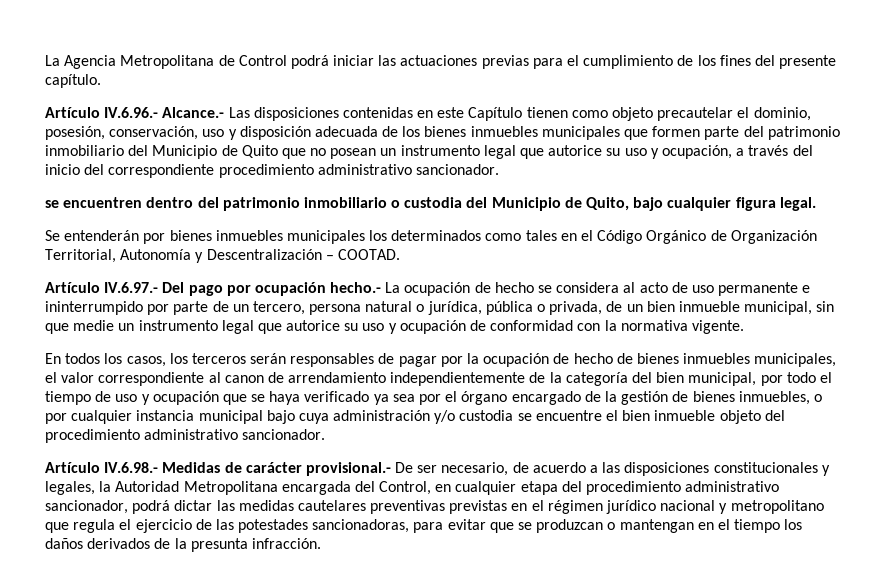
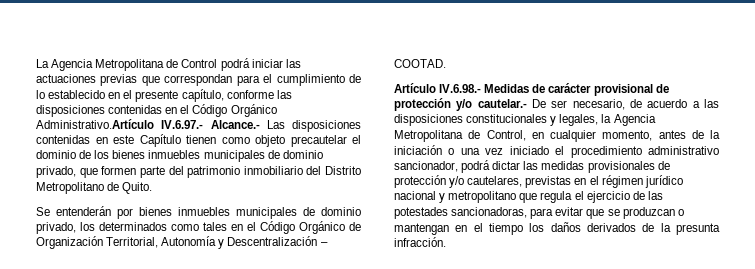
(529, 62) none -> [141,74,233,86] que correspondan
[697,55,837,69] [45,74,101,88] [45,107,159,118] los fines del presente capítulo. // Artículo IV.6.96.- -> [36,89,292,102] [36,104,277,117] [36,119,204,129] lo establecido en el presente capítulo, conforme las disposiciones contenidas en el Código Orgánico Administrativo.Artículo IV.6.97.-
[753,107,811,121] [45,126,378,140] dominio, posesión, conservación, uso y disposición adecuada -> [36,150,76,159] dominio
(620, 133) none -> [267,150,323,159] [36,166,76,178] de dominio privado,
[152,145,813,159] [45,164,499,178] [45,197,816,211] Municipio de Quito que no posean un instrumento legal que autorice su uso y ocupación, a través del inicio del correspondiente procedimiento administrativo sancionador. // se encuentren dentro del patrimonio inmobiliario o custodia del Municipio de Quito, bajo cualquier figura legal. -> [325,166,361,175] [36,182,153,194] Distrito Metropolitano de Quito.
(365, 237) none -> [303,207,361,216] [36,222,76,234] de dominio privado,
[45,282,811,296] [45,301,835,315] [45,320,744,334] [45,353,837,367] [45,372,832,386] [45,391,822,405] [45,410,785,424] [45,429,326,443] // Artículo IV.6.97.- Del pago por ocupación hecho.- La ocupación de hecho se considera al acto de uso permanente e ininterrumpido por parte de un tercero, persona natural o jurídica, pública o privada, de un bien inmueble municipal, sin que medie un instrumento legal que autorice su uso y ocupación de conformidad con la normativa vigente. // En todos los casos, los terceros serán responsables de pagar por la ocupación de hecho de bienes inmuebles municipales, el valor correspondiente al canon de arrendamiento independientemente de la categoría del bien municipal, por todo el tiempo de uso y ocupación que se haya verificado ya sea por el órgano encargado de la gestión de bienes inmuebles, o por cualquier instancia municipal bajo cuya administración y/o custodia se encuentre el bien inmueble objeto del procedimiento administrativo sancionador. -> (446, 63) none
[305,462,391,476] provisional.- -> [593,84,669,96] [394,98,527,111] provisional de protección y/o cautelar.-
[115,481,582,495] Autoridad Metropolitana encargada del Control, en cualquier etapa del -> [613,114,656,126] [394,130,720,142] [394,145,565,155] Agencia Metropolitana de Control, en cualquier momento, antes de la iniciación o una vez iniciado el
[297,500,446,514] cautelares preventivas -> [587,161,670,173] [394,175,523,188] provisionales de protección y/o cautelares,

